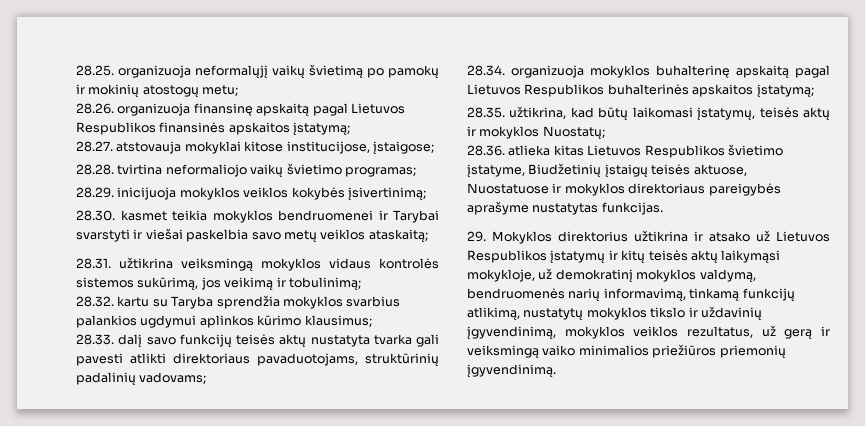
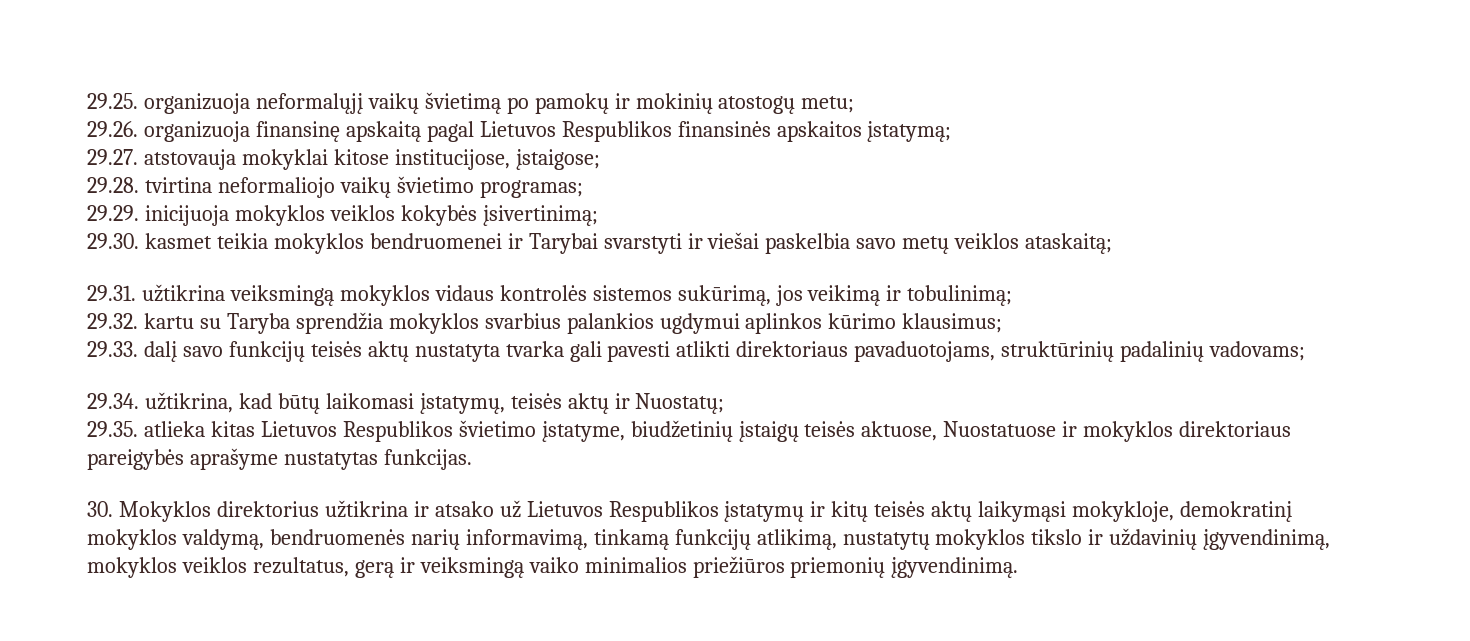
[76,65,114,76] 28.25. -> [87,93,138,109] 29.25.
[76,103,114,114] 28.26. -> [87,121,138,137] 29.26.
[76,141,113,152] 28.27. -> [87,149,138,165] 29.27.
[76,164,114,175] 28.28. -> [87,177,139,193] 29.28.
[76,187,114,198] 28.29. -> [87,205,139,221] 29.29.
[76,210,115,221] 28.30. -> [87,233,139,249] 29.30.
[76,258,111,269] 28.31. -> [87,285,136,301] 29.31.
[76,296,114,307] 28.32. -> [87,313,138,329] 29.32.
[76,334,114,345] 28.33. -> [87,341,138,357] 29.33.
[467,65,830,79] [467,84,814,98] [467,107,505,118] 28.34. organizuoja mokyklos buhalterinę apskaitą pagal Lietuvos Respublikos buhalterinės apskaitos įstatymą; // 28.35. -> [87,393,139,409] 29.34.
[479,126,540,139] mokyklos -> (630, 401) none
[467,145,505,156] 28.36. -> [87,421,138,437] 29.35.
[528,163,602,178] Biudžetinių -> [630,420,733,442] biudžetinių
[467,231,486,242] 29. -> [87,501,113,517] 30.
[538,268,553,280] už -> (1175, 511) none
[761,325,776,337] už -> (349, 567) none

